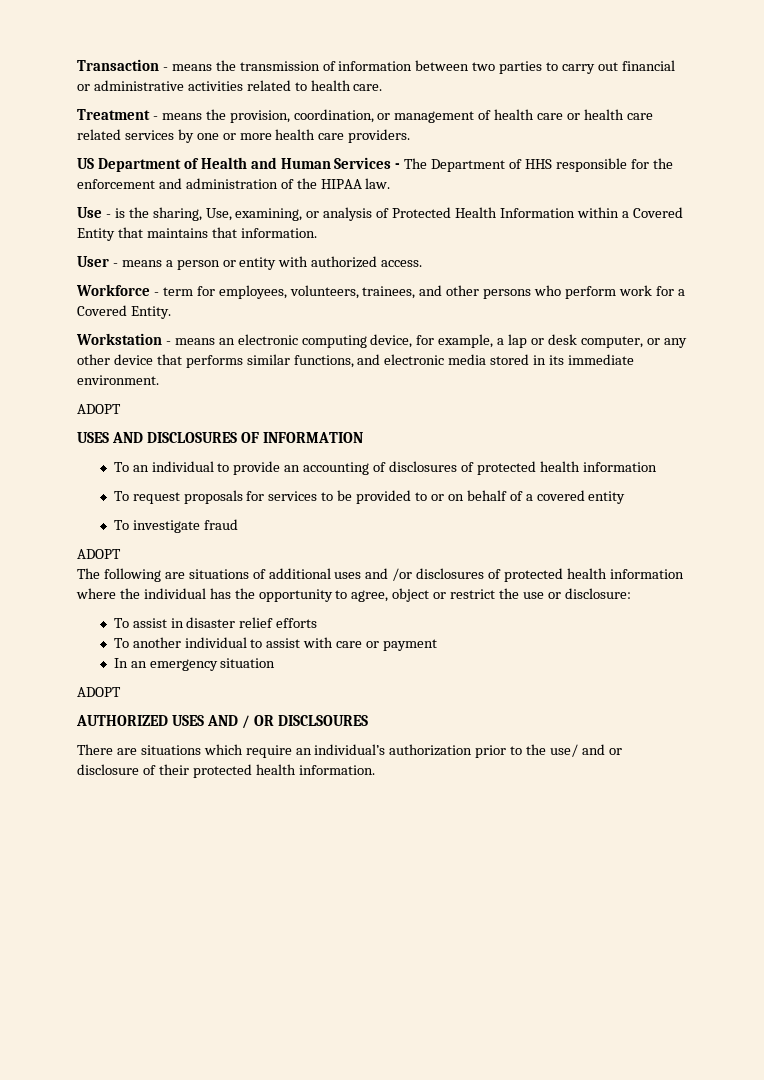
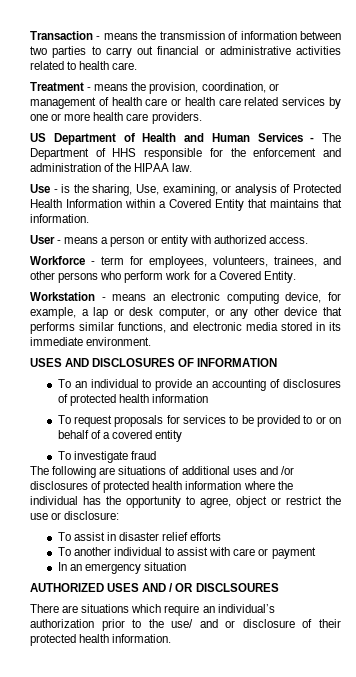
[77,404,121,414] // ADOPT -> (152, 341) none
[77,549,121,559] // ADOPT -> (156, 455) none
[77,687,121,697] // ADOPT -> (187, 566) none

